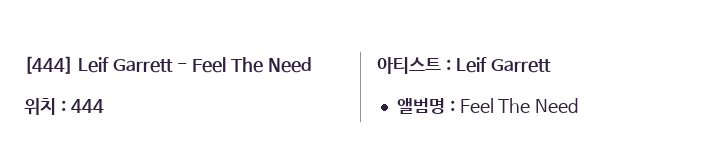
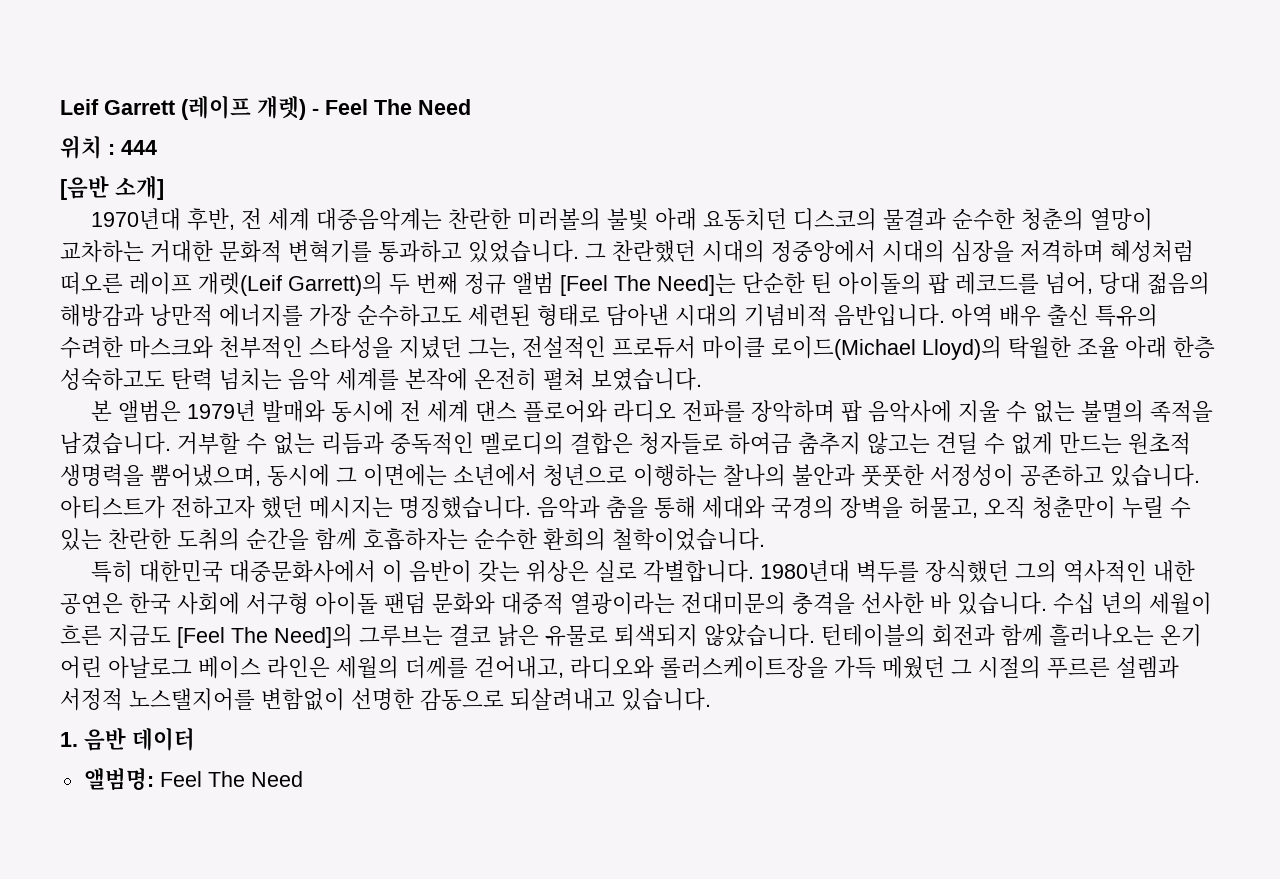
[24,56,173,74] [444] Leif Garrett -> [60,95,306,120] Leif Garrett (레이프 개렛)
[377,57,551,74] [396,98,455,114] 아티스트 : Leif Garrett // 앨범명 : -> [60,176,164,200] [91,208,1154,231] [60,240,1194,263] [60,272,1210,296] [60,304,1158,327] [60,336,1215,360] [60,368,702,391] [91,400,1214,423] [60,432,1191,455] [60,464,1200,487] [60,496,1191,519] [60,528,765,551] [91,560,1196,583] [60,592,1212,615] [60,624,1202,648] [60,656,1179,679] [60,688,711,711] [60,727,195,751] [83,768,154,791] [음반 소개] // 1970년대 후반, 전 세계 대중음악계는 찬란한 미러볼의 불빛 아래 요동치던 디스코의 물결과 순수한 청춘의 열망이 교차하는 거대한 문화적 변혁기를 통과하고 있었습니다. 그 찬란했던 시대의 정중앙에서 시대의 심장을 저격하며 혜성처럼 떠오른 레이프 개렛(Leif Garrett)의 두 번째 정규 앨범 [Feel The Need]는 단순한 틴 아이돌의 팝 레코드를 넘어, 당대 젊음의 해방감과 낭만적 에너지를 가장 순수하고도 세련된 형태로 담아낸 시대의 기념비적 음반입니다. 아역 배우 출신 특유의 수려한 마스크와 천부적인 스타성을 지녔던 그는, 전설적인 프로듀서 마이클 로이드(Michael Lloyd)의 탁월한 조율 아래 한층 성숙하고도 탄력 넘치는 음악 세계를 본작에 온전히 펼쳐 보였습니다. // 본 앨범은 1979년 발매와 동시에 전 세계 댄스 플로어와 라디오 전파를 장악하며 팝 음악사에 지울 수 없는 불멸의 족적을 남겼습니다. 거부할 수 없는 리듬과 중독적인 멜로디의 결합은 청자들로 하여금 춤추지 않고는 견딜 수 없게 만드는 원초적 생명력을 뿜어냈으며, 동시에 그 이면에는 소년에서 청년으로 이행하는 찰나의 불안과 풋풋한 서정성이 공존하고 있습니다. 아티스트가 전하고자 했던 메시지는 명징했습니다. 음악과 춤을 통해 세대와 국경의 장벽을 허물고, 오직 청춘만이 누릴 수 있는 찬란한 도취의 순간을 함께 호흡하자는 순수한 환희의 철학이었습니다. // 특히 대한민국 대중문화사에서 이 음반이 갖는 위상은 실로 각별합니다. 1980년대 벽두를 장식했던 그의 역사적인 내한 공연은 한국 사회에 서구형 아이돌 팬덤 문화와 대중적 열광이라는 전대미문의 충격을 선사한 바 있습니다. 수십 년의 세월이 흐른 지금도 [Feel The Need]의 그루브는 결코 낡은 유물로 퇴색되지 않았습니다. 턴테이블의 회전과 함께 흘러나오는 온기 어린 아날로그 베이스 라인은 세월의 더께를 걷어내고, 라디오와 롤러스케이트장을 가득 메웠던 그 시절의 푸르른 설렘과 서정적 노스탤지어를 변함없이 선명한 감동으로 되살려내고 있습니다. // 1. 음반 데이터 // 앨범명:

